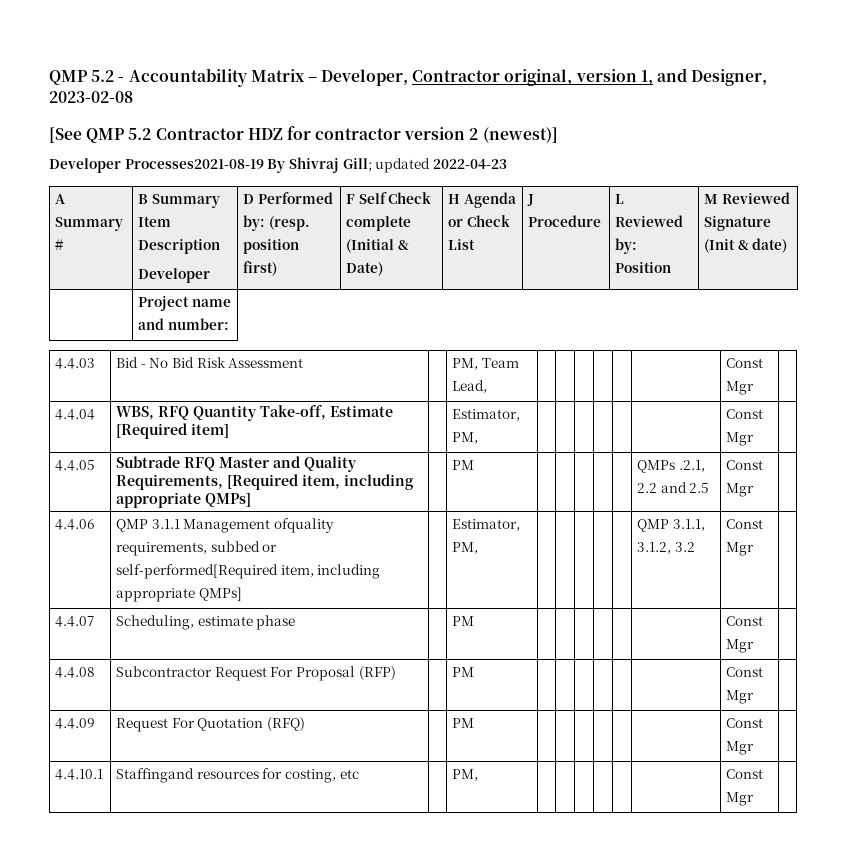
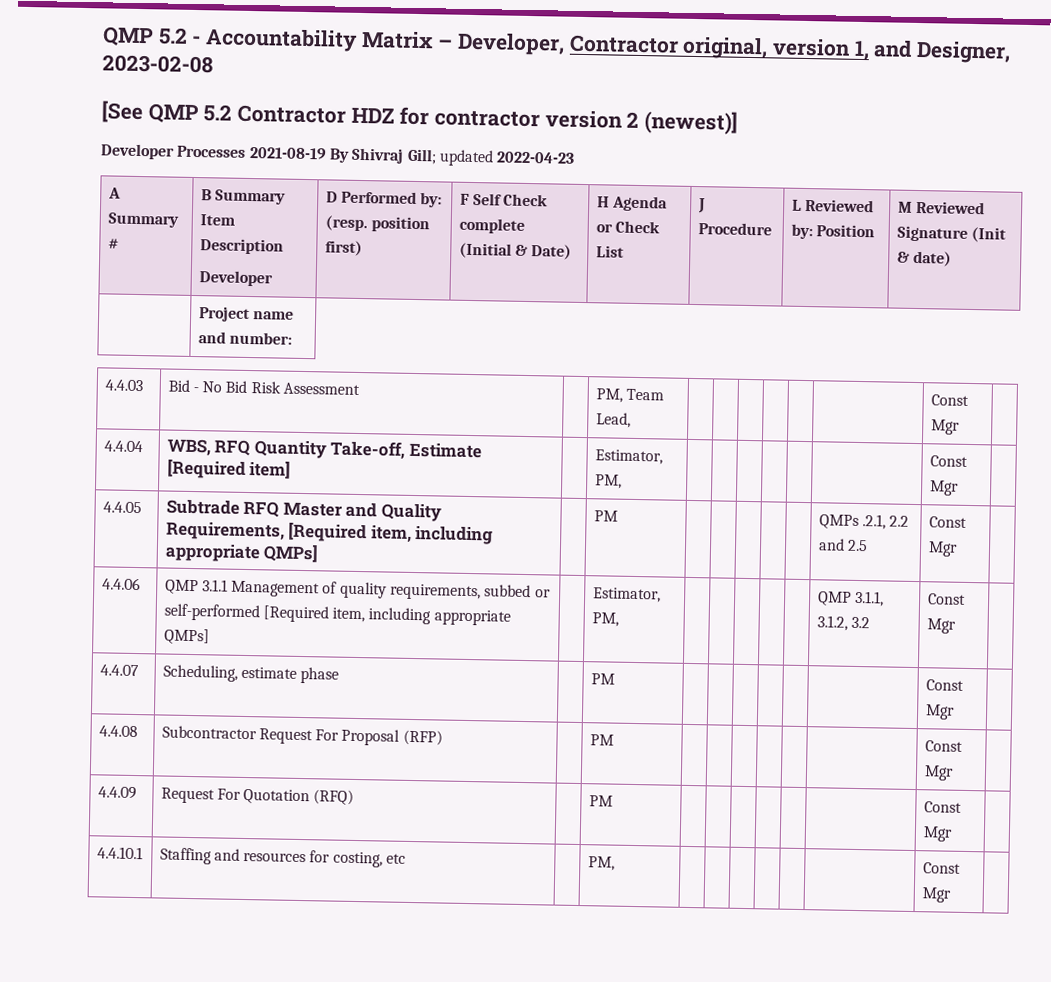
[124,159,264,169] Processes2021-08-19 -> [176,145,327,160] Processes 2021-08-19
[273,518,334,533] ofquality -> [322,581,387,599] of quality
[116,564,279,579] self-performed[Required -> [163,603,329,623] self-performed [Required
[116,768,195,783] Staffingand -> [159,847,240,865] Staffing and

